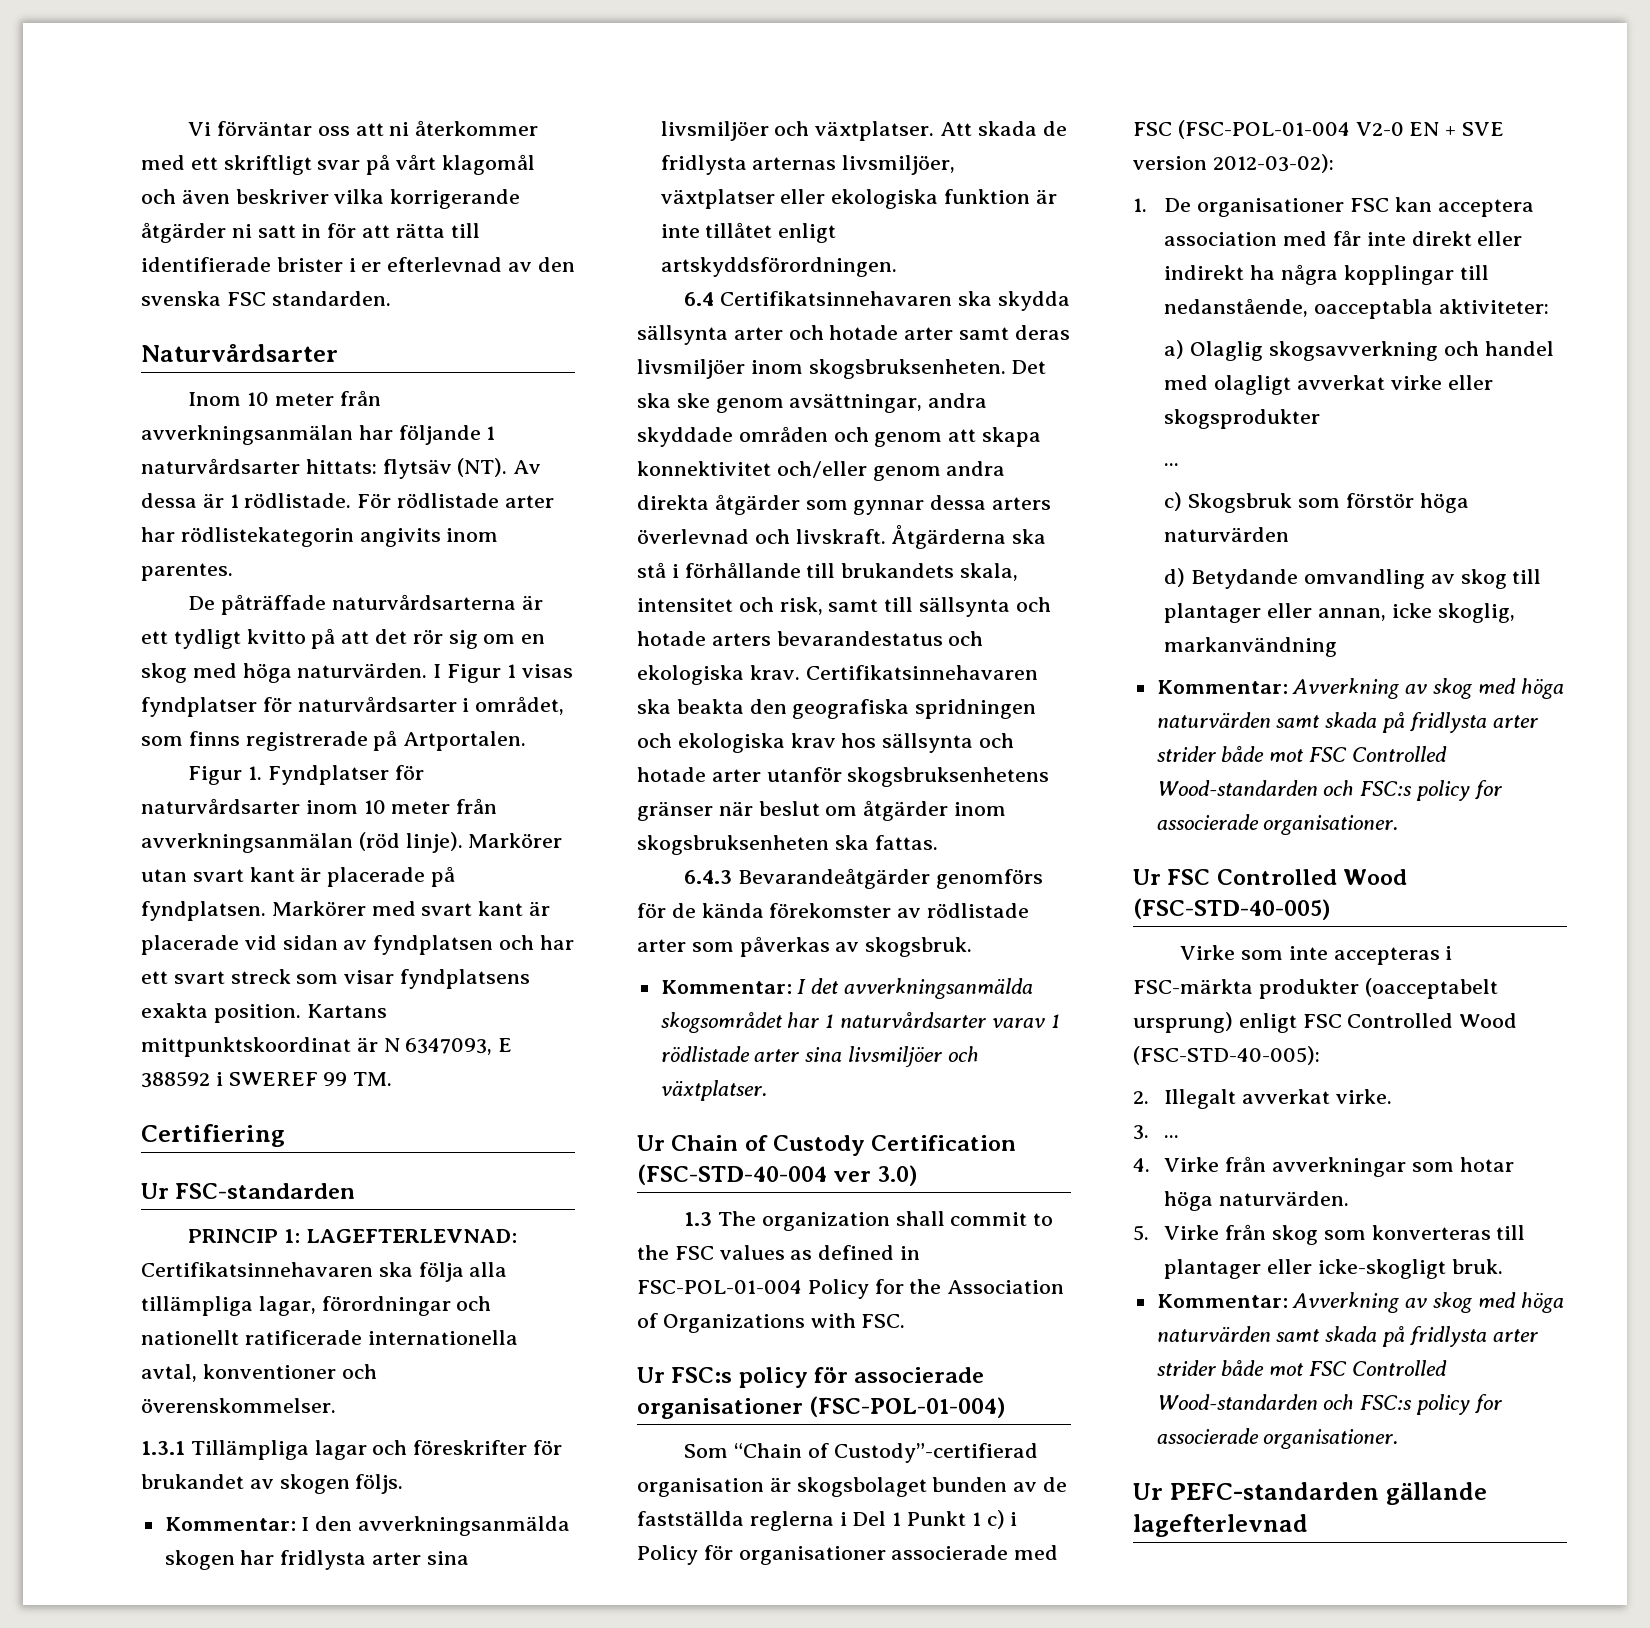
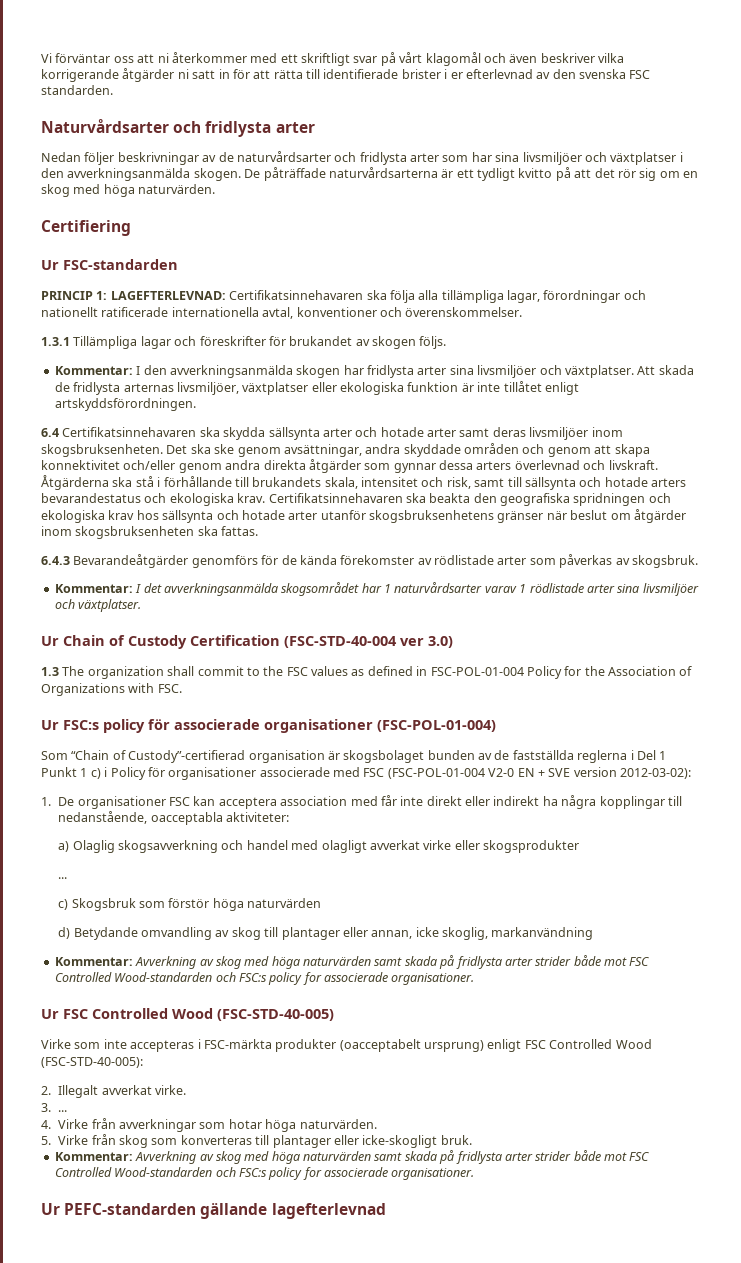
[188,390,381,406] [141,425,496,445] [141,458,542,479] [141,493,554,508] [141,527,499,547] [141,563,233,581] // Inom 10 meter från avverkningsanmälan har följande 1 naturvårdsarter hittats: flytsäv (NT). Av dessa är 1 rödlistade. För rödlistade arter har rödlistekategorin angivits inom parentes. // -> [173,121,315,137] [41,151,683,165] [41,168,241,181] och fridlysta arter // Nedan följer beskrivningar av de naturvårdsarter och fridlysta arter som har sina livsmiljöer och växtplatser i den avverkningsanmälda skogen.
[433,664,573,683] [141,696,565,717] [141,730,527,751] [188,765,424,785] [141,798,498,814] [141,832,563,853] [141,866,456,887] [141,901,551,921] [141,935,574,955] [141,969,531,989] [141,1003,387,1023] [141,1037,513,1057] [141,1071,393,1088] I Figur 1 visas fyndplatser för naturvårdsarter i området, som finns registrerade på Artportalen. // Figur 1. Fyndplatser för naturvårdsarter inom 10 meter från avverkningsanmälan (röd linje). Markörer utan svart kant är placerade på fyndplatsen. Markörer med svart kant är placerade vid sidan av fyndplatsen och har ett svart streck som visar fyndplatsens exakta position. Kartans mittpunktskoordinat är N 6347093, E 388592 i SWEREF 99 TM. -> (216, 189) none

